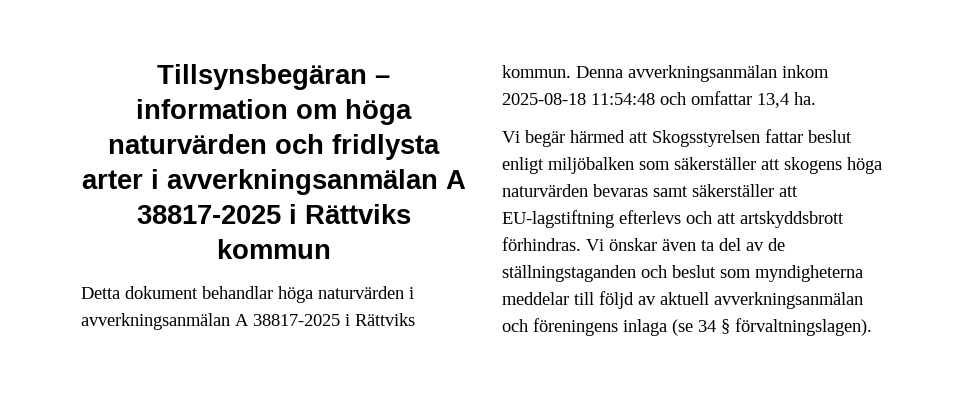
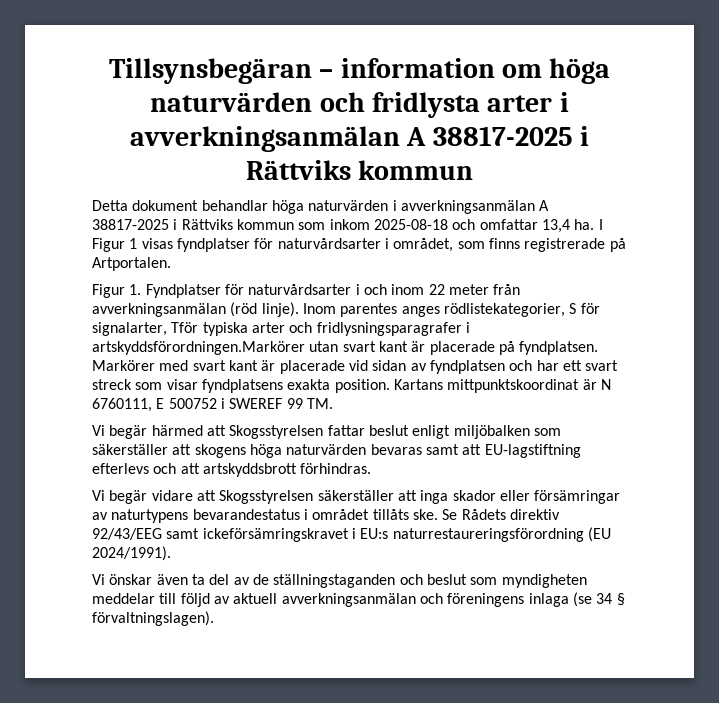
[502,65,777,82] kommun. Denna avverkningsanmälan -> [236,219,326,230] kommun som
[591,93,655,105] 11:54:48 -> (448, 224) none
(816, 98) none -> [598,219,603,230] [92,238,626,252] [92,257,171,271] [92,284,521,298] [92,302,600,317] [92,322,470,336] [92,341,599,355] [92,360,619,374] [92,379,611,393] [92,398,333,412] I Figur 1 visas fyndplatser för naturvårdsarter i området, som finns registrerade på Artportalen. // Figur 1. Fyndplatser för naturvårdsarter i och inom 22 meter från avverkningsanmälan (röd linje). Inom parentes anges rödlistekategorier, S för signalarter, Tför typiska arter och fridlysningsparagrafer i artskyddsförordningen.Markörer utan svart kant är placerade på fyndplatsen. Markörer med svart kant är placerade vid sidan av fyndplatsen och har ett svart streck som visar fyndplatsens exakta position. Kartans mittpunktskoordinat är N 6760111, E 500752 i SWEREF 99 TM.
[692,184,774,197] säkerställer -> (459, 449) none
(581, 244) none -> [92,490,621,504] [92,509,560,523] [92,527,611,542] [92,546,171,561] // Vi begär vidare att Skogsstyrelsen säkerställer att inga skador eller försämringar av naturtypens bevarandestatus i området tillåts ske. Se Rådets direktiv 92/43/EEG samt ickeförsämringskravet i EU:s naturrestaureringsförordning (EU 2024/1991). //
[755,265,863,282] myndigheterna -> [501,574,587,588] myndigheten

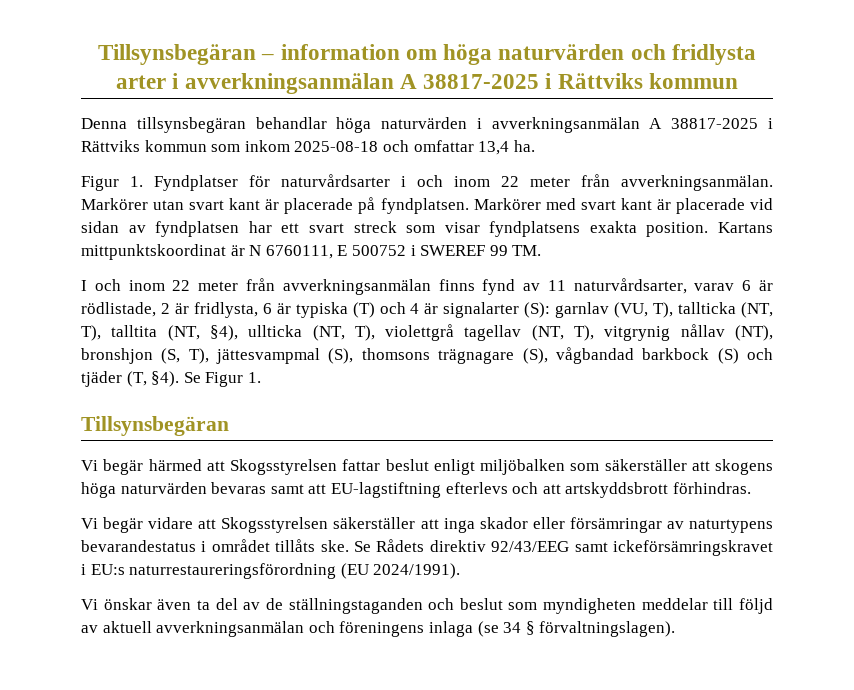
[92,200,199,211] Detta dokument -> [81,117,246,133] Denna tillsynsbegäran
[598,219,603,230] [92,238,626,252] [92,257,171,271] I Figur 1 visas fyndplatser för naturvårdsarter i området, som finns registrerade på Artportalen. -> (535, 146) none
[92,302,600,317] [92,322,470,336] [92,341,305,355] avverkningsanmälan (röd linje). Inom parentes anges rödlistekategorier, S för signalarter, Tför typiska arter och fridlysningsparagrafer i artskyddsförordningen.Markörer -> [621,175,773,191] [81,198,148,210] avverkningsanmälan. Markörer
[509,360,533,371] och -> (240, 229) none
(333, 403) none -> [81,278,774,295] [81,302,774,318] [81,324,773,341] [81,347,774,364] [81,371,261,387] [81,416,229,436] // I och inom 22 meter från avverkningsanmälan finns fynd av 11 naturvårdsarter, varav 6 är rödlistade, 2 är fridlysta, 6 är typiska (T) och 4 är signalarter (S): garnlav (VU, T), tallticka (NT, T), talltita (NT, §4), ullticka (NT, T), violettgrå tagellav (NT, T), vitgrynig nållav (NT), bronshjon (S, T), jättesvampmal (S), thomsons trägnagare (S), vågbandad barkbock (S) och tjäder (T, §4). Se Figur 1. // Tillsynsbegäran

